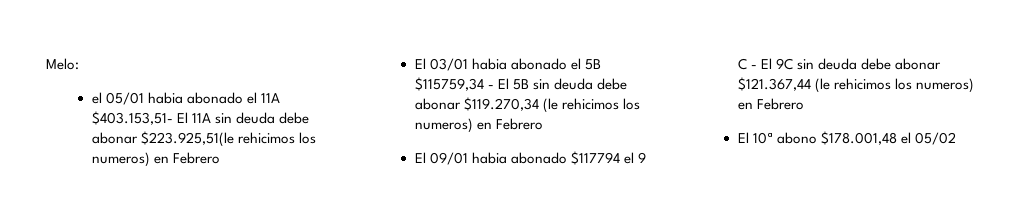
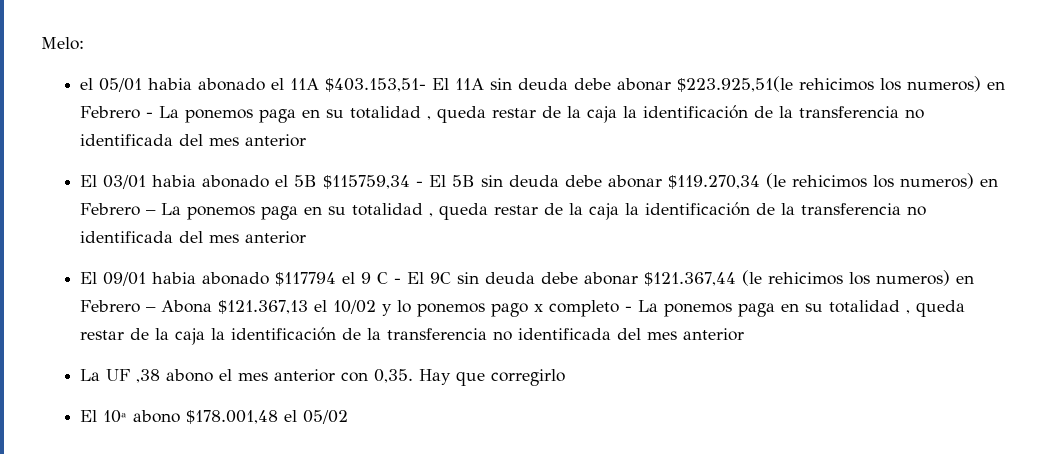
(220, 158) none -> [146,105,925,123] [80,134,307,147] - La ponemos paga en su totalidad , queda restar de la caja la identificación de la transferencia no identificada del mes anterior
(543, 124) none -> [146,202,927,220] [80,231,307,244] – La ponemos paga en su totalidad , queda restar de la caja la identificación de la transferencia no identificada del mes anterior
(804, 104) none -> [146,300,966,317] [80,327,745,345] [80,369,566,386] – Abona $121.367,13 el 10/02 y lo ponemos pago x completo - La ponemos paga en su totalidad , queda restar de la caja la identificación de la transferencia no identificada del mes anterior // La UF ,38 abono el mes anterior con 0,35. Hay que corregirlo

